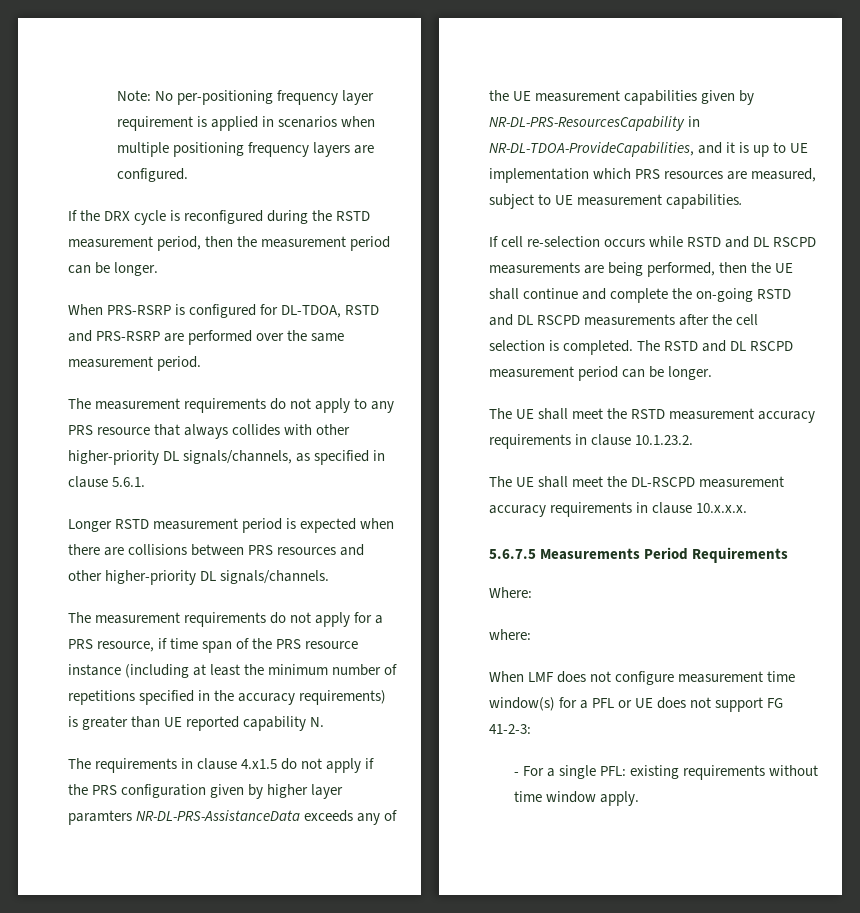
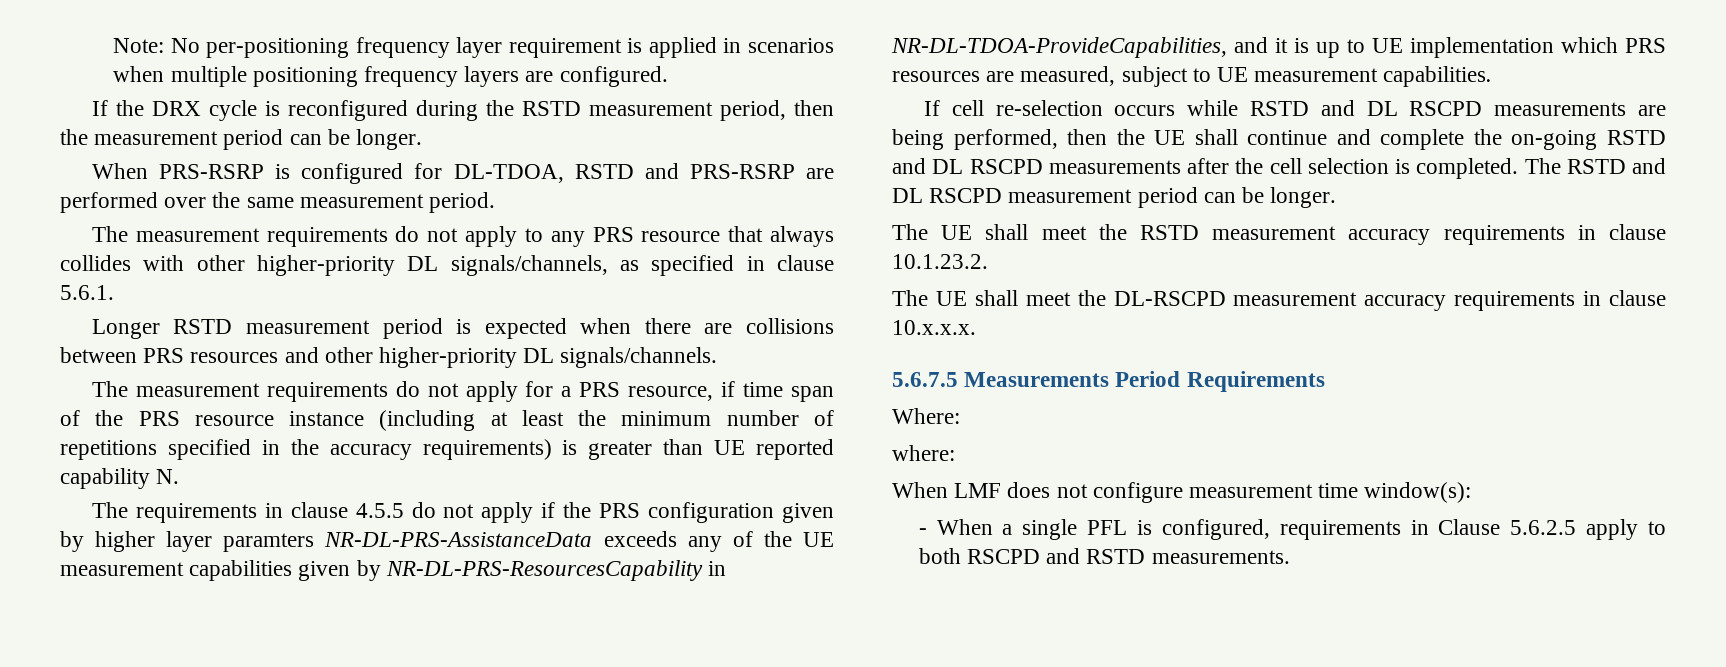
[241,759,278,769] 4.x1.5 -> [355,503,404,518] 4.5.5
[489,697,784,712] [489,724,531,734] window(s) for a PFL or UE does not support FG 41-2-3: -> [1364,482,1472,503] window(s):
[522,766,544,776] For -> [936,519,993,535] When
[599,765,818,780] [513,791,639,806] PFL: existing requirements without time window apply. -> [1087,519,1667,540] [918,548,1290,564] PFL is configured, requirements in Clause 5.6.2.5 apply to both RSCPD and RSTD measurements.

